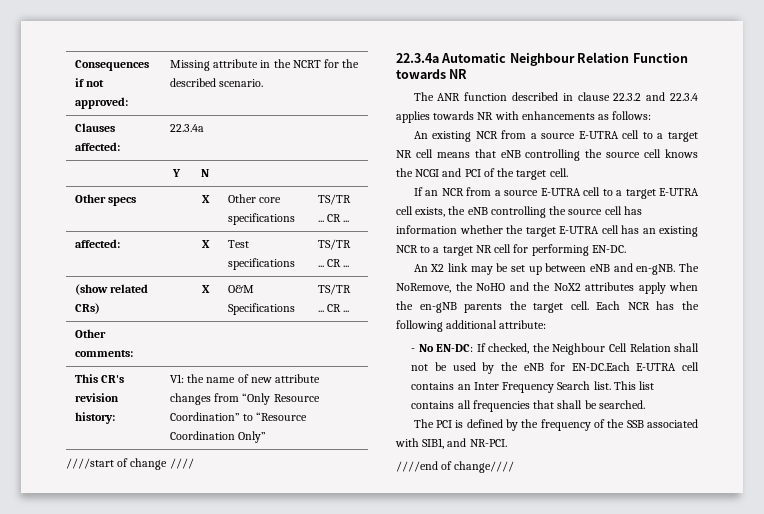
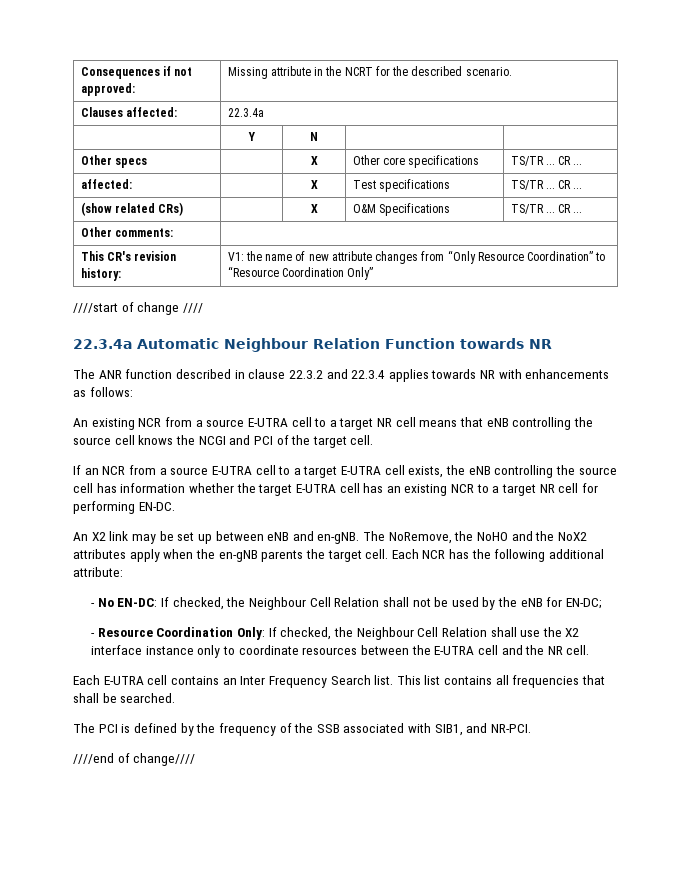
[571,362,630,371] EN-DC.Each -> [566,598,603,609] [91,627,580,640] [91,645,590,658] [73,675,100,685] EN-DC; // - Resource Coordination Only: If checked, the Neighbour Cell Relation shall use the X2 interface instance only to coordinate resources between the E-UTRA cell and the NR cell. // Each

